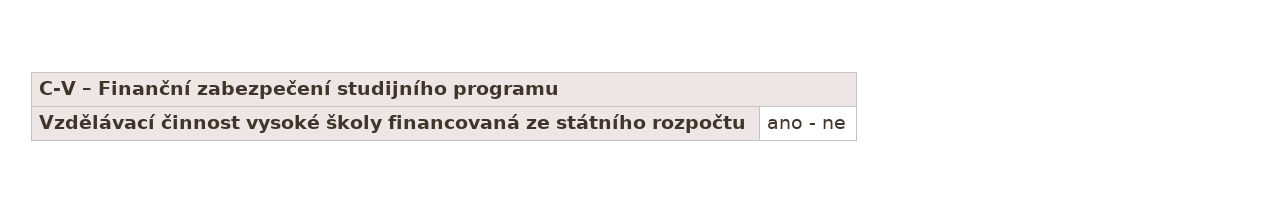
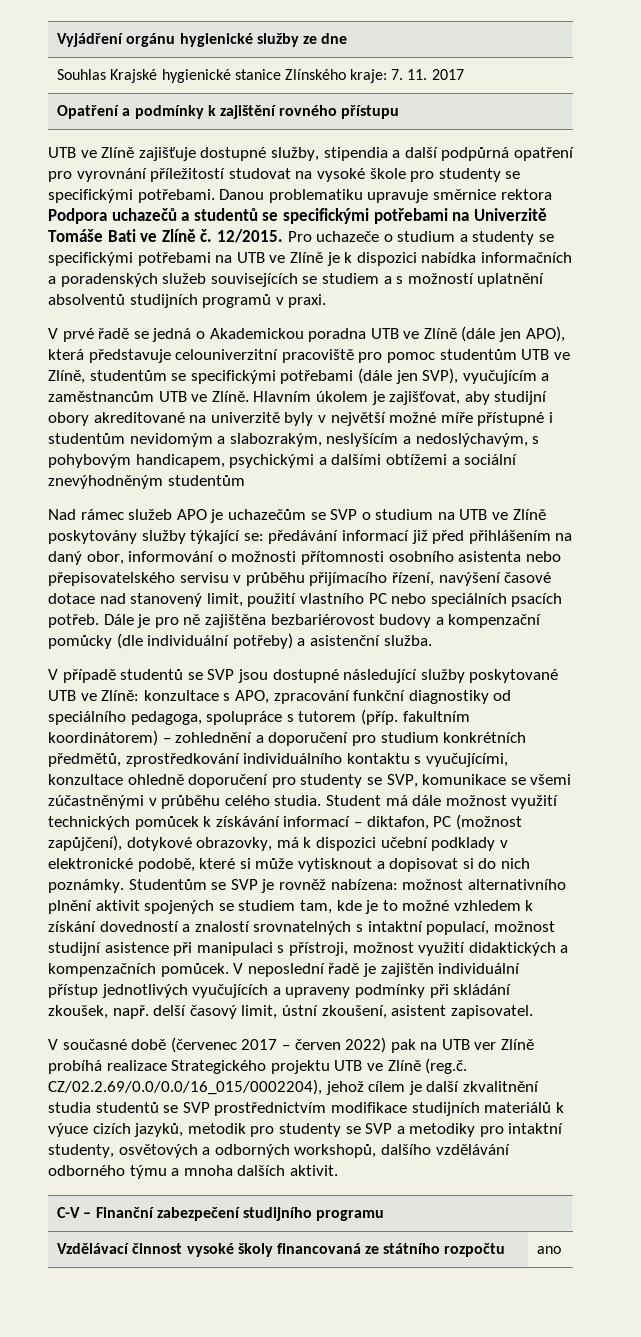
(38, 88) none -> [57,33,348,47] [57,69,464,83] [57,105,400,119] [48,147,574,161] [48,168,521,182] [48,189,552,203] [48,208,547,224] [48,229,555,245] [48,252,572,266] [48,273,545,287] [48,294,327,308] [48,326,565,342] [48,349,570,363] [48,368,550,384] [48,391,548,405] [48,412,553,426] [48,433,540,447] [48,454,518,468] [48,475,245,489] [48,509,546,523] [48,530,573,544] [48,551,561,565] [48,572,552,586] [48,593,563,607] [48,614,542,628] [48,633,432,649] [48,669,559,683] [48,690,512,704] [48,709,470,725] [48,730,527,746] [48,753,508,767] [48,774,572,788] [48,795,559,809] [48,814,522,830] [48,835,508,851] [48,858,530,872] [48,879,566,893] [48,900,534,914] [48,921,555,935] [48,942,569,956] [48,963,521,977] [48,984,512,998] [48,1005,533,1019] [48,1037,535,1053] [48,1058,468,1074] [48,1079,539,1095] [48,1102,564,1116] [48,1123,564,1137] [48,1144,510,1158] [48,1165,338,1179] Vyjádření orgánu hygienické služby ze dne // Souhlas Krajské hygienické stanice Zlínského kraje: 7. 11. 2017 // Opatření a podmínky k zajištění rovného přístupu // UTB ve Zlíně zajišťuje dostupné služby, stipendia a další podpůrná opatření pro vyrovnání příležitostí studovat na vysoké škole pro studenty se specifickými potřebami. Danou problematiku upravuje směrnice rektora Podpora uchazečů a studentů se specifickými potřebami na Univerzitě Tomáše Bati ve Zlíně č. 12/2015. Pro uchazeče o studium a studenty se specifickými potřebami na UTB ve Zlíně je k dispozici nabídka informačních a poradenských služeb souvisejících se studiem a s možností uplatnění absolventů studijních programů v praxi. // V prvé řadě se jedná o Akademickou poradna UTB ve Zlíně (dále jen APO), která představuje celouniverzitní pracoviště pro pomoc studentům UTB ve Zlíně, studentům se specifickými potřebami (dále jen SVP), vyučujícím a zaměstnancům UTB ve Zlíně. Hlavním úkolem je zajišťovat, aby studijní obory akreditované na univerzitě byly v největší možné míře přístupné i studentům nevidomým a slabozrakým, neslyšícím a nedoslýchavým, s pohybovým handicapem, psychickými a dalšími obtížemi a sociální znevýhodněným studentům // Nad rámec služeb APO je uchazečům se SVP o studium na UTB ve Zlíně poskytovány služby týkající se: předávání informací již před přihlášením na daný obor, informování o možnosti přítomnosti osobního asistenta nebo přepisovatelského servisu v průběhu přijímacího řízení, navýšení časové dotace nad stanovený limit, použití vlastního PC nebo speciálních psacích potřeb. Dále je pro ně zajištěna bezbariérovost budovy a kompenzační pomůcky (dle individuální potřeby) a asistenční služba. // V případě studentů se SVP jsou dostupné následující služby poskytované UTB ve Zlíně: konzultace s APO, zpracování funkční diagnostiky od speciálního pedagoga, spolupráce s tutorem (příp. fakultním koordinátorem) – zohlednění a doporučení pro studium konkrétních předmětů, zprostředkování individuálního kontaktu s vyučujícími, konzultace ohledně doporučení pro studenty se SVP, komunikace se všemi zúčastněnými v průběhu celého studia. Student má dále možnost využití technických pomůcek k získávání informací – diktafon, PC (možnost zapůjčení), dotykové obrazovky, má k dispozici učební podklady v elektronické podobě, které si může vytisknout a dopisovat si do nich poznámky. Studentům se SVP je rovněž nabízena: možnost alternativního plnění aktivit spojených se studiem tam, kde je to možné vzhledem k získání dovedností a znalostí srovnatelných s intaktní populací, možnost studijní asistence při manipulaci s přístroji, možnost využití didaktických a kompenzačních pomůcek. V neposlední řadě je zajištěn individuální přístup jednotlivých vyučujících a upraveny podmínky při skládání zkoušek, např. delší časový limit, ústní zkoušení, asistent zapisovatel. // V současné době (červenec 2017 – červen 2022) pak na UTB ver Zlíně probíhá realizace Strategického projektu UTB ve Zlíně (reg.č. CZ/02.2.69/0.0/0.0/16_015/0002204), jehož cílem je další zkvalitnění studia studentů se SVP prostřednictvím modifikace studijních materiálů k výuce cizích jazyků, metodik pro studenty se SVP a metodiky pro intaktní studenty, osvětových a odborných workshopů, dalšího vzdělávání odborného týmu a mnoha dalších aktivit. //
[808,119,846,129] - ne -> (562, 1250) none

